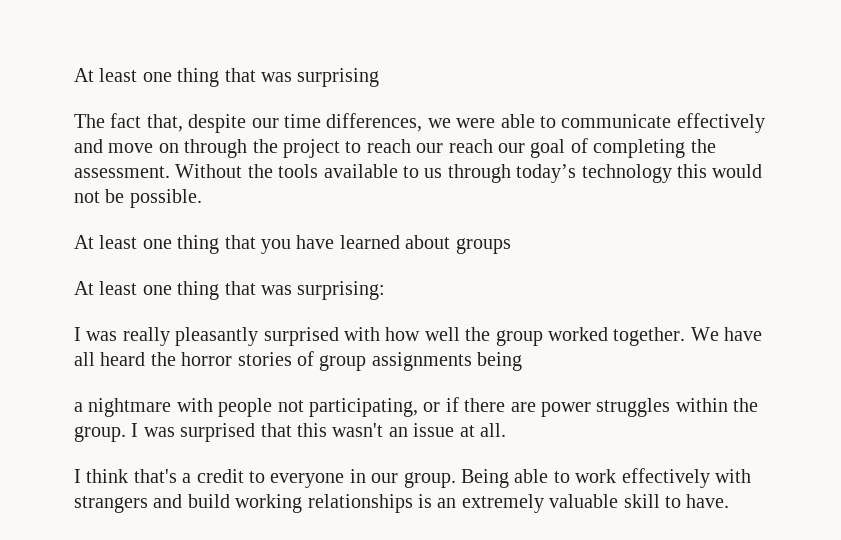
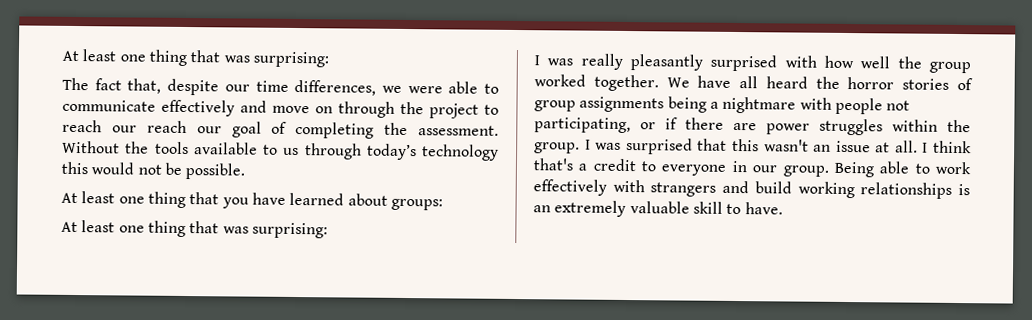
[74,68,380,87] At least one thing that was surprising -> [62,49,329,68] At least one thing that was surprising:
[455,238,511,254] groups -> [390,198,443,211] groups:
(523, 361) // -> (707, 104) none
(506, 430) // -> (918, 146) none

